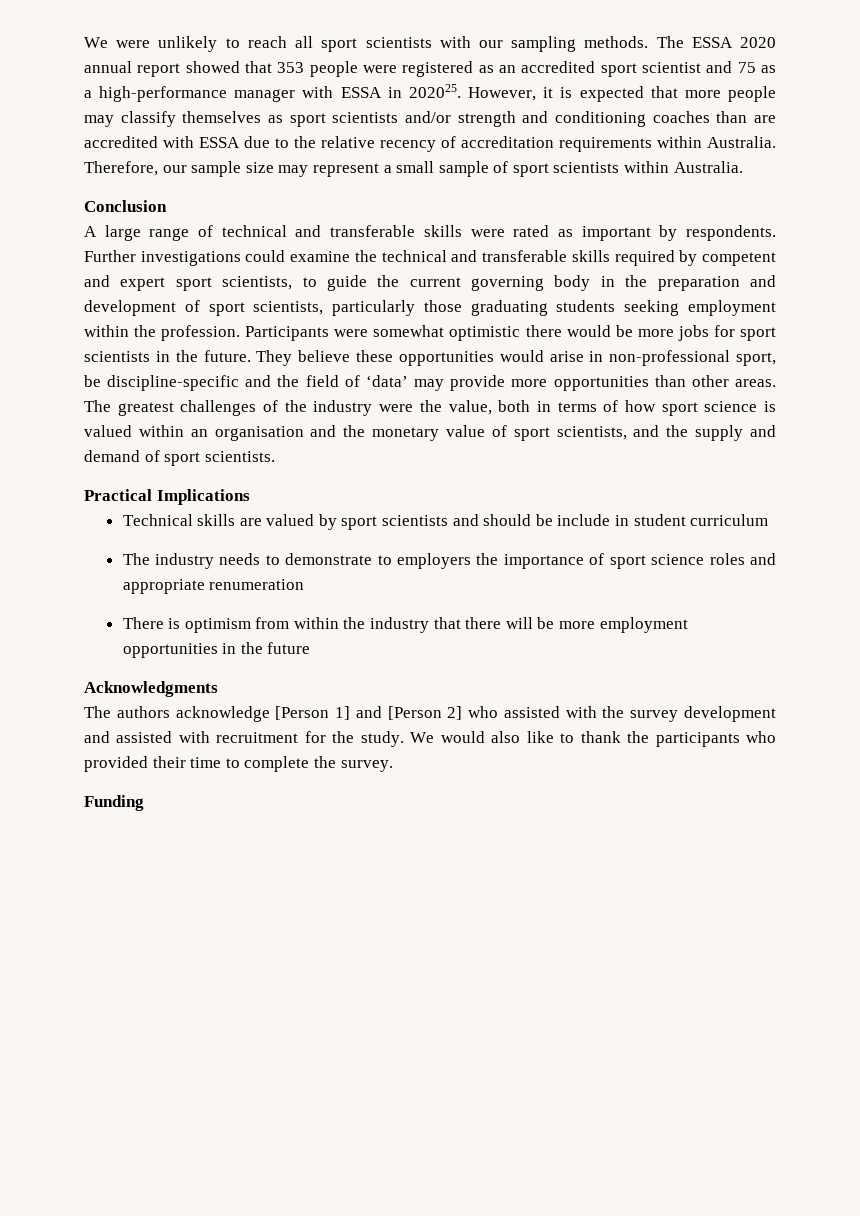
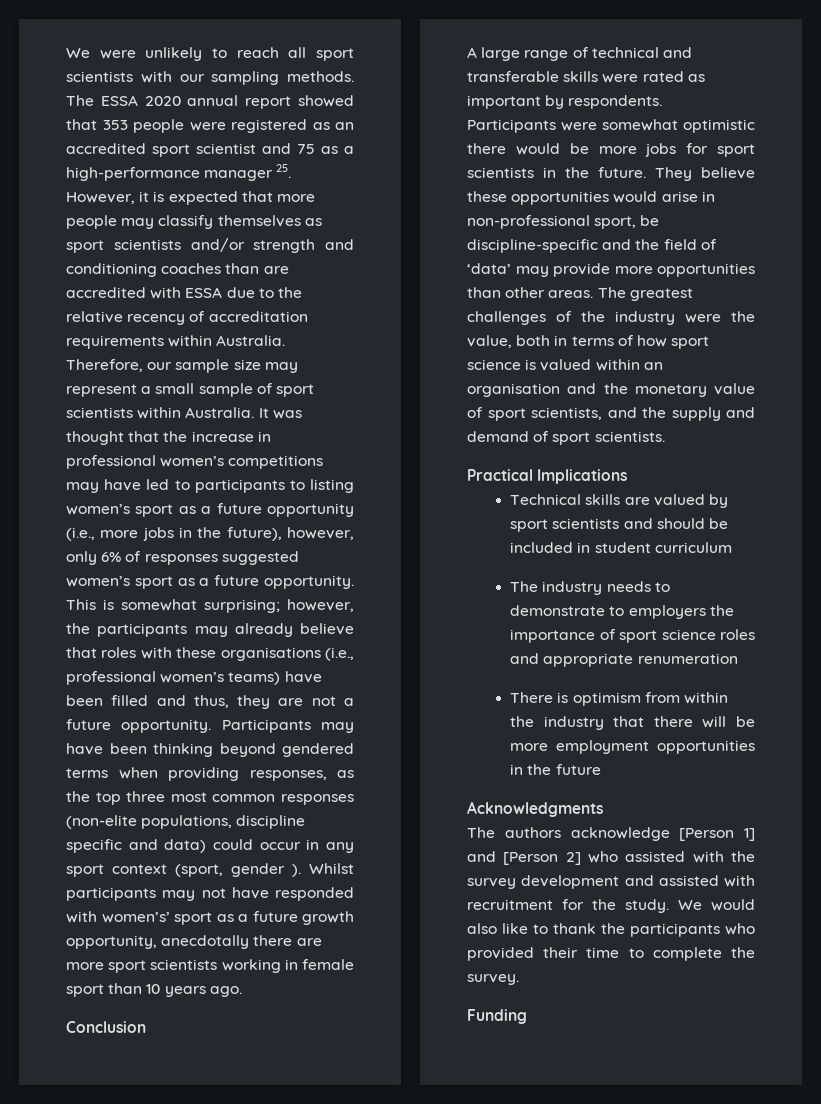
[302,84,461,98] with ESSA in 202025. -> [276,164,292,178] 25.
(743, 167) none -> [258,408,302,419] [66,431,271,445] [66,455,324,469] [66,479,354,493] [66,503,354,517] [66,527,354,541] [66,551,299,565] [66,575,354,589] [66,599,354,613] [66,623,354,637] [66,647,354,661] [66,671,322,685] [66,695,354,709] [66,719,354,733] [66,743,354,757] [66,767,354,781] [66,791,354,805] [66,815,306,829] [66,839,354,853] [66,863,354,877] [66,887,354,901] [66,911,354,925] [66,935,322,949] [66,959,354,973] [66,983,242,997] It was thought that the increase in professional women’s competitions may have led to participants to listing women’s sport as a future opportunity (i.e., more jobs in the future), however, only 6% of responses suggested women’s sport as a future opportunity. This is somewhat surprising; however, the participants may already believe that roles with these organisations (i.e., professional women’s teams) have been filled and thus, they are not a future opportunity. Participants may have been thinking beyond gendered terms when providing responses, as the top three most common responses (non-elite populations, discipline specific and data) could occur in any sport context (sport, gender ). Whilst participants may not have responded with women’s’ sport as a future growth opportunity, anecdotally there are more sport scientists working in female sport than 10 years ago.
[84,250,777,266] [84,275,776,291] [84,300,776,316] [84,325,241,341] Further investigations could examine the technical and transferable skills required by competent and expert sport scientists, to guide the current governing body in the preparation and development of sport scientists, particularly those graduating students seeking employment within the profession. -> (663, 102) none
[557,514,611,526] include -> [510,542,574,553] included

